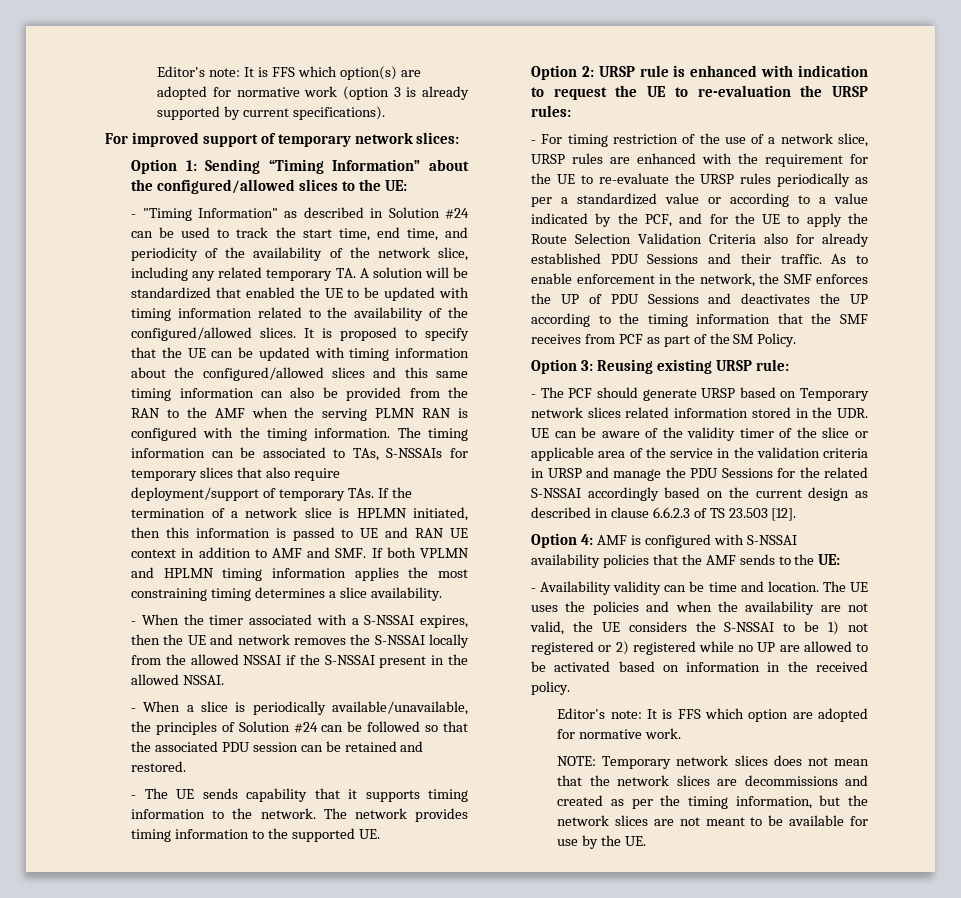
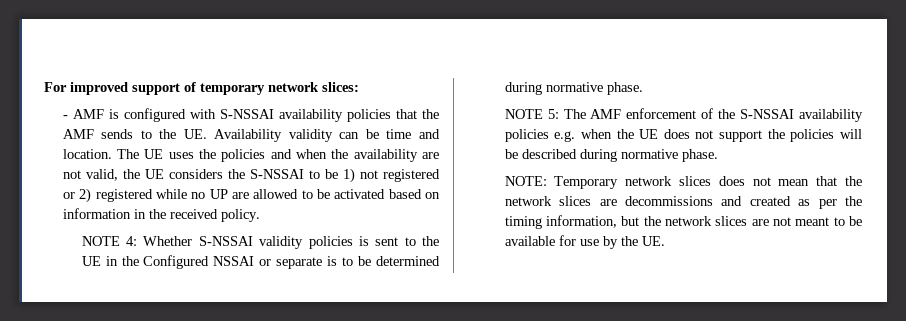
[157,66,421,80] [157,86,469,100] [157,106,385,120] Editor's note: It is FFS which option(s) are adopted for normative work (option 3 is already supported by current specifications). // -> (44, 87) none
[131,159,469,174] [131,179,407,194] [131,207,470,221] [131,227,469,241] [131,247,469,261] [131,267,469,281] [131,287,470,301] [131,307,468,321] [131,327,469,341] [131,347,470,361] [131,367,469,381] [131,387,469,401] [131,407,468,421] [131,427,469,441] [131,447,468,461] [131,467,340,481] [131,487,412,501] [131,507,469,521] [131,527,468,541] [131,547,470,558] [131,567,468,581] [131,587,442,601] [131,614,469,628] [131,634,470,648] [131,654,469,668] [131,674,224,685] [131,701,468,715] [131,721,468,735] [131,741,424,752] [131,761,187,772] [131,788,469,802] [131,808,468,822] [131,828,380,842] [531,65,868,80] [531,85,868,100] [531,105,572,117] [531,133,868,147] [531,153,868,167] [531,173,868,187] [531,193,868,207] [531,213,868,227] [531,233,869,247] [531,253,868,264] [531,273,868,287] [531,293,868,304] [531,313,868,327] [531,333,797,347] [531,359,789,374] [531,387,869,401] [531,407,868,418] [531,427,869,441] [531,447,868,461] [531,467,868,481] [531,487,868,501] [531,507,797,521] [531,533,593,548] Option 1: Sending “Timing Information” about the configured/allowed slices to the UE: // - "Timing Information" as described in Solution #24 can be used to track the start time, end time, and periodicity of the availability of the network slice, including any related temporary TA. A solution will be standardized that enabled the UE to be updated with timing information related to the availability of the configured/allowed slices. It is proposed to specify that the UE can be updated with timing information about the configured/allowed slices and this same timing information can also be provided from the RAN to the AMF when the serving PLMN RAN is configured with the timing information. The timing information can be associated to TAs, S-NSSAIs for temporary slices that also require deployment/support of temporary TAs. If the termination of a network slice is HPLMN initiated, then this information is passed to UE and RAN UE context in addition to AMF and SMF. If both VPLMN and HPLMN timing information applies the most constraining timing determines a slice availability. // - When the timer associated with a S-NSSAI expires, then the UE and network removes the S-NSSAI locally from the allowed NSSAI if the S-NSSAI present in the allowed NSSAI. // - When a slice is periodically available/unavailable, the principles of Solution #24 can be followed so that the associated PDU session can be retained and restored. // - The UE sends capability that it supports timing information to the network. The network provides timing information to the supported UE. // Option 2: URSP rule is enhanced with indication to request the UE to re-evaluation the URSP rules: // - For timing restriction of the use of a network slice, URSP rules are enhanced with the requirement for the UE to re-evaluate the URSP rules periodically as per a standardized value or according to a value indicated by the PCF, and for the UE to apply the Route Selection Validation Criteria also for already established PDU Sessions and their traffic. As to enable enforcement in the network, the SMF enforces the UP of PDU Sessions and deactivates the UP according to the timing information that the SMF receives from PCF as part of the SM Policy. // Option 3: Reusing existing URSP rule: // - The PCF should generate URSP based on Temporary network slices related information stored in the UDR. UE can be aware of the validity timer of the slice or applicable area of the service in the validation criteria in URSP and manage the PDU Sessions for the related S-NSSAI accordingly based on the current design as described in clause 6.6.2.3 of TS 23.503 [12]. // Option 4: -> [62,115,68,119] -
[818,554,841,565] [531,588,537,592] UE: // - -> [183,129,207,139] UE.
[557,708,869,722] [557,728,681,739] Editor's note: It is FFS which option are adopted for normative work. -> [81,236,440,249] [81,255,440,269] [504,82,643,95] [504,108,863,122] [504,129,862,142] [504,149,718,162] NOTE 4: Whether S-NSSAI validity policies is sent to the UE in the Configured NSSAI or separate is to be determined during normative phase. // NOTE 5: The AMF enforcement of the S-NSSAI availability policies e.g. when the UE does not support the policies will be described during normative phase.

